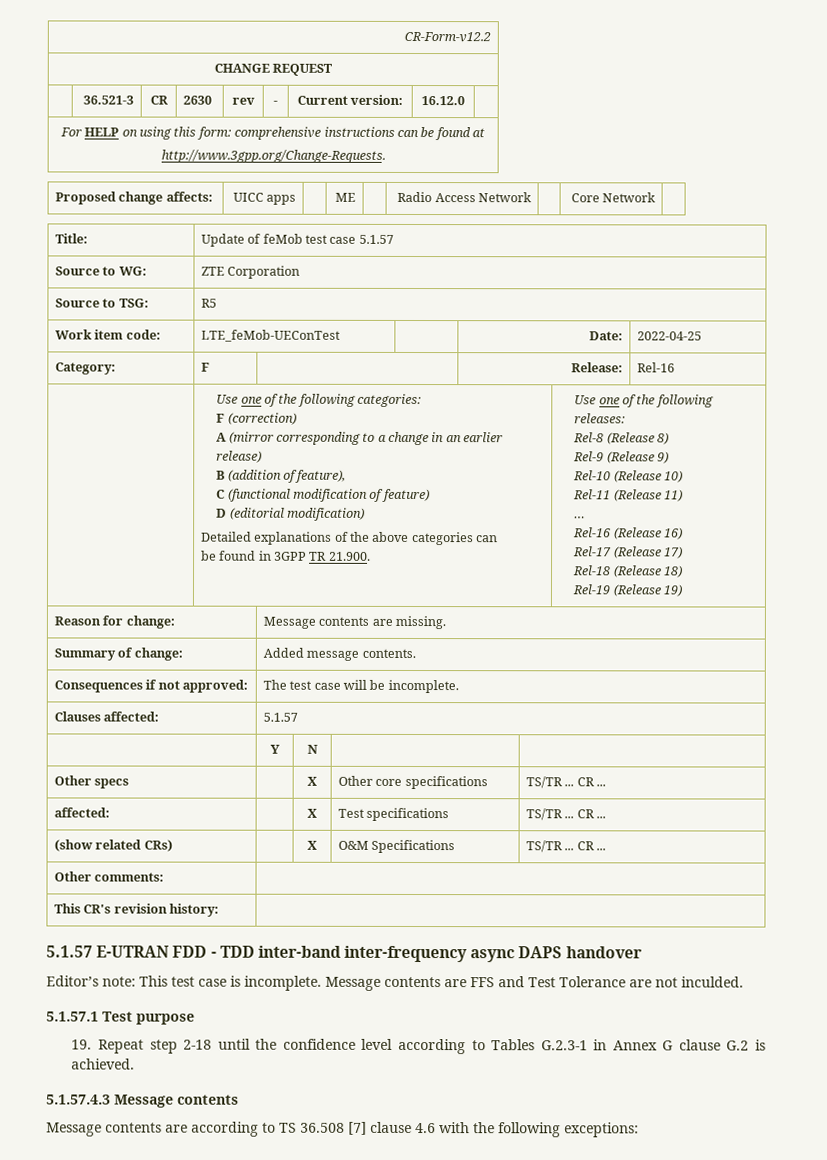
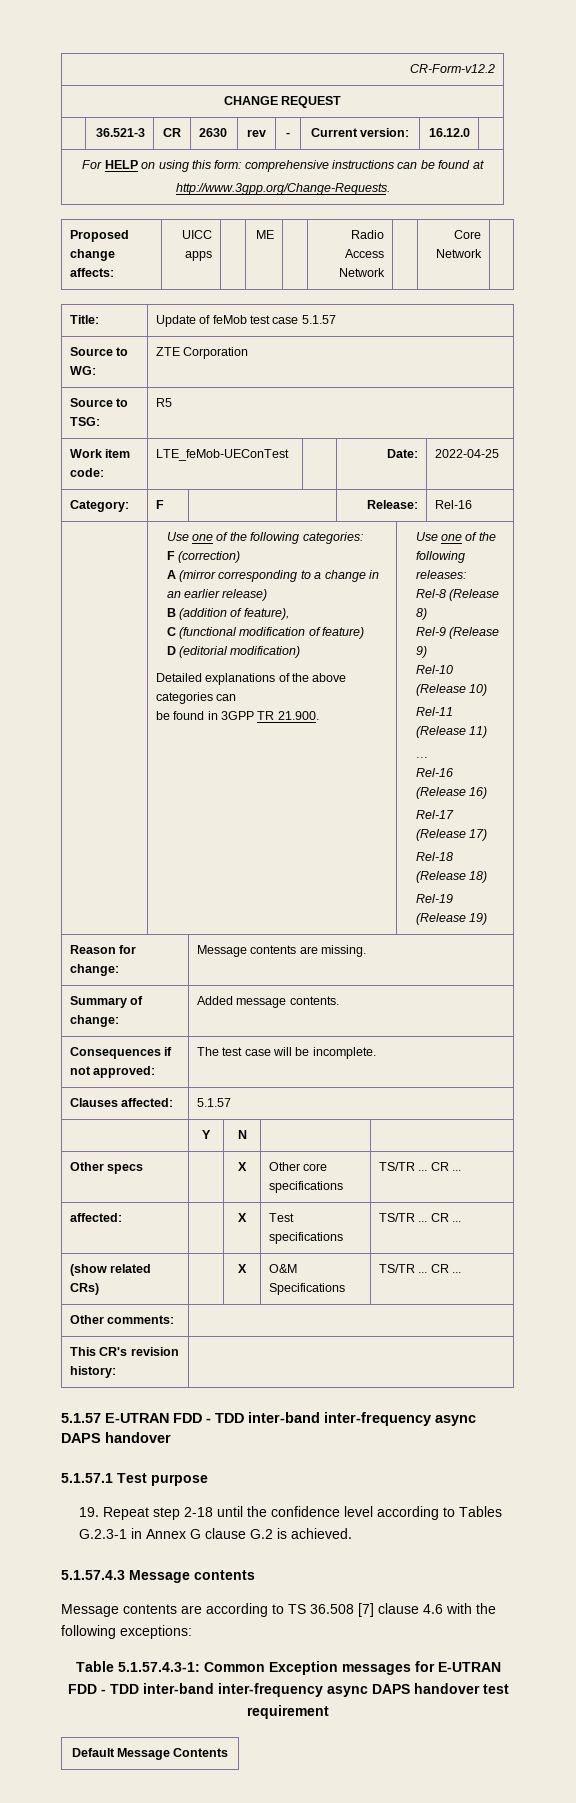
[46,975,744,991] // Editor’s note: This test case is incomplete. Message contents are FFS and Test Tolerance are not inculded. -> (171, 1437) none
(639, 1130) none -> [75,1661,501,1675] [67,1683,509,1697] [247,1705,329,1719] [71,1748,229,1760] // Table 5.1.57.4.3-1: Common Exception messages for E-UTRAN FDD - TDD inter-band inter-frequency async DAPS handover test requirement // Default Message Contents

